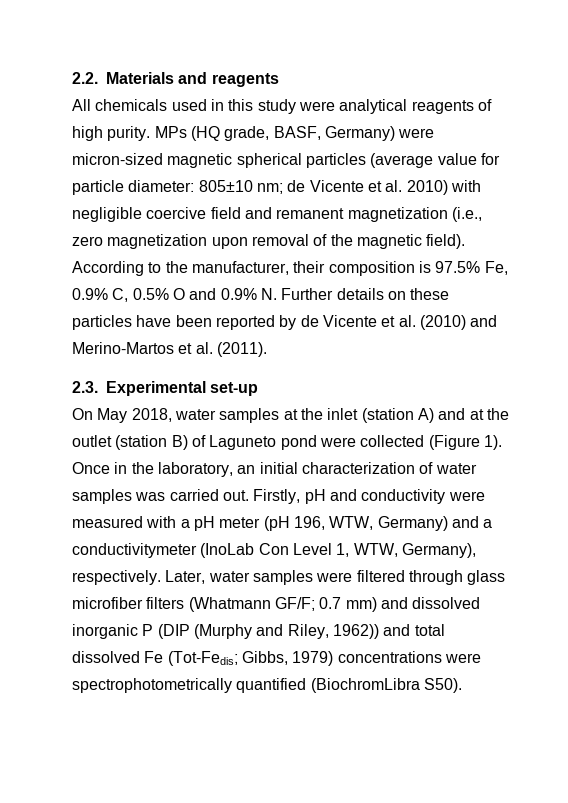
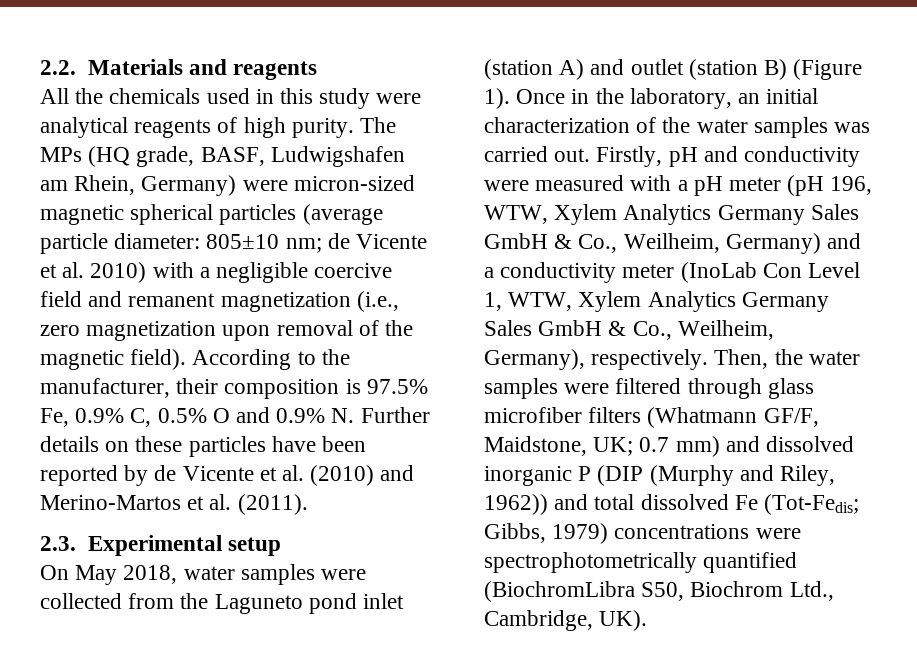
(91, 105) none -> [75,88,104,104] the
(151, 133) none -> [360,117,397,133] The
(321, 133) none -> [270,146,405,167] [40,175,136,195] Ludwigshafen am Rhein,
[437,153,500,165] value for -> (383, 214) none
(481, 186) none -> [199,267,210,278] a
[210,382,259,396] set-up -> [227,537,281,556] setup
[283,408,323,420] at the -> [321,569,367,580] [40,593,357,614] were collected from the Laguneto pond
[469,408,509,420] at the -> (625, 67) none
[191,435,425,450] of Laguneto pond were collected -> (788, 69) none
(434, 468) none -> [662,117,691,133] the
(374, 523) none -> [554,204,859,225] [484,233,720,253] Xylem Analytics Germany Sales GmbH & Co., Weilheim,
[72,543,197,558] conductivitymeter -> [500,262,675,283] conductivity meter
[401,543,476,558] [72,570,206,585] Germany), respectively. Later, -> [578,291,829,312] [484,320,774,340] [484,349,803,370] Xylem Analytics Germany Sales GmbH & Co., Weilheim, Germany), respectively. Then, the
[274,597,315,611] GF/F; -> [763,408,819,427] [484,436,634,456] GF/F, Maidstone, UK;
[423,678,462,693] S50). -> [641,581,834,601] [484,610,648,631] S50, Biochrom Ltd., Cambridge, UK).

